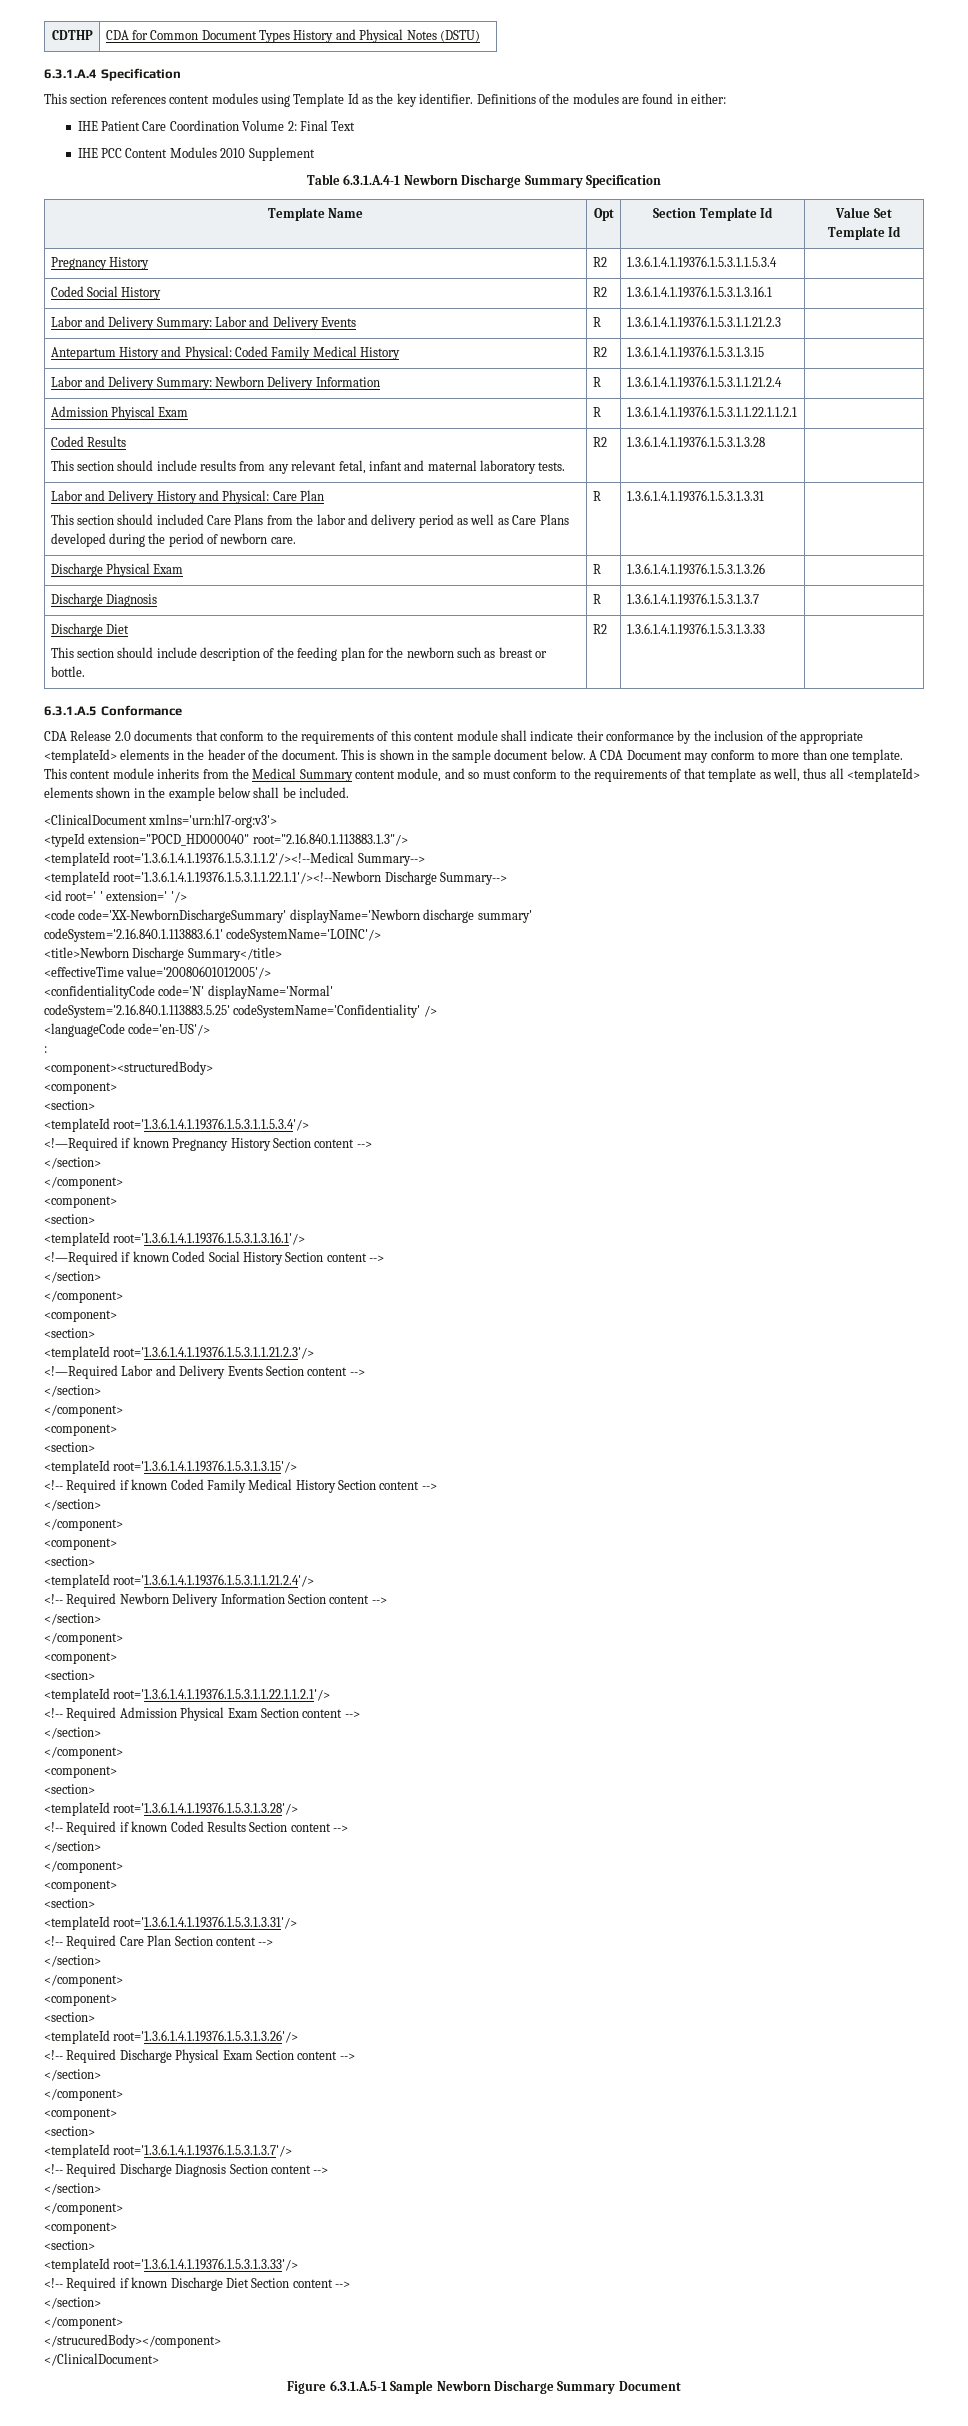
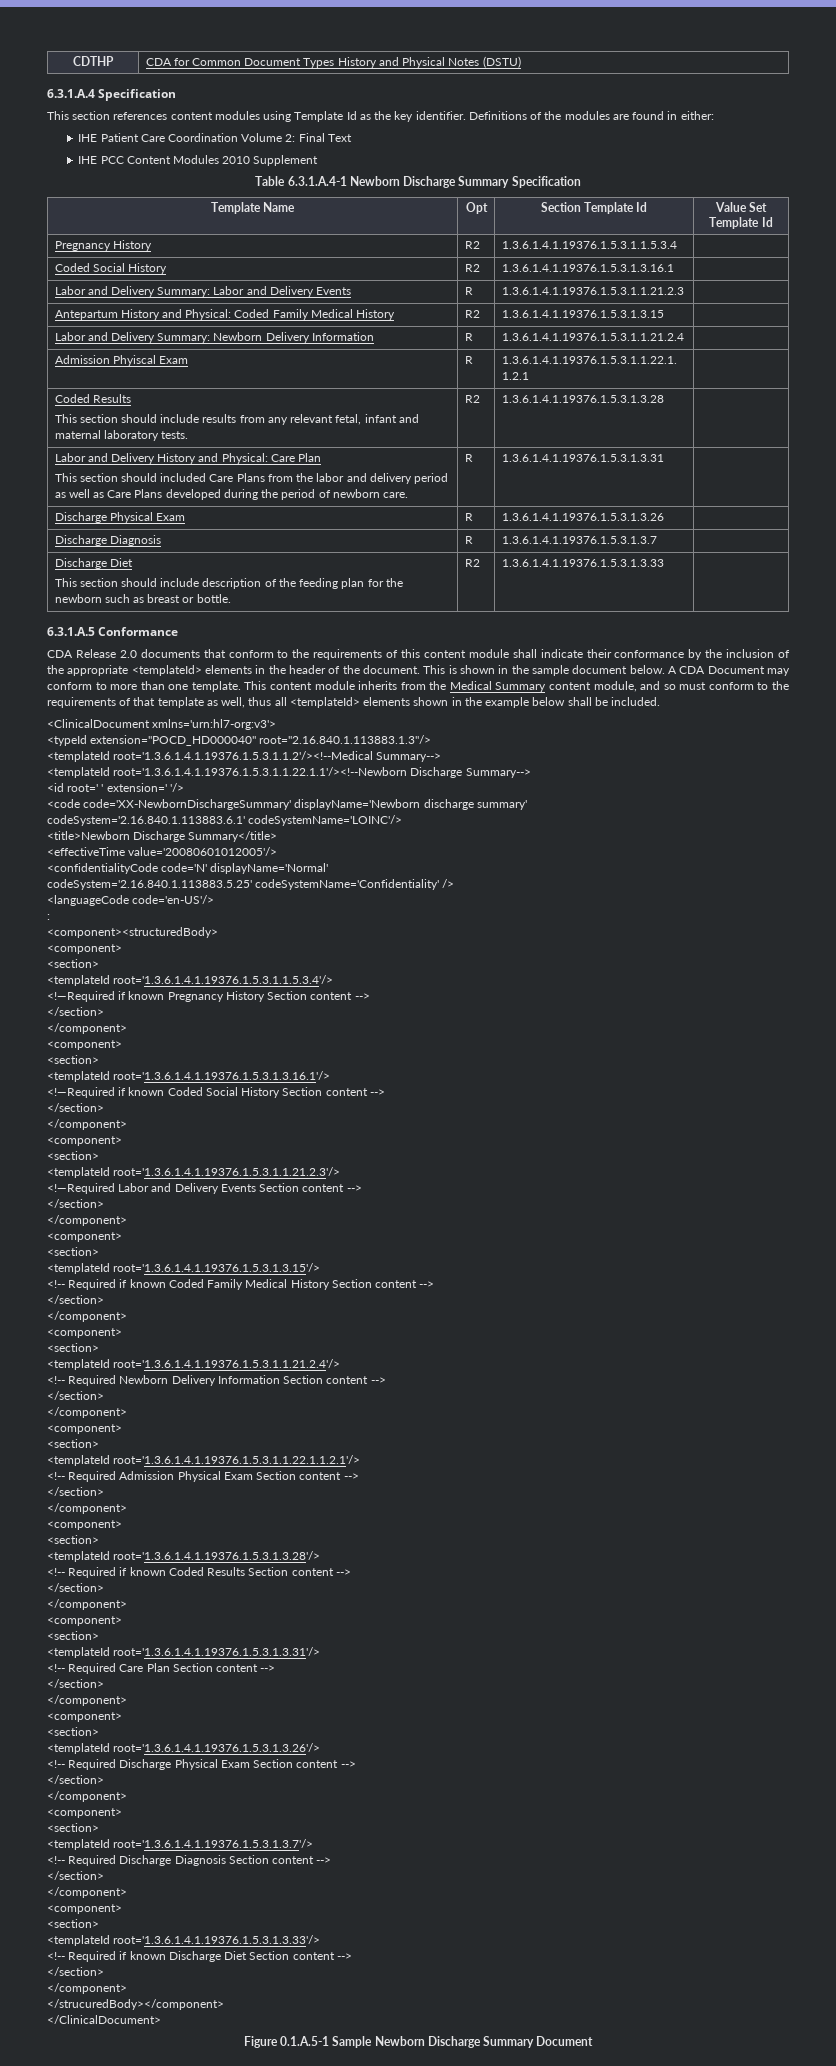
[329,2380,387,2391] 6.3.1.A.5-1 -> [280,2036,330,2046] 0.1.A.5-1

